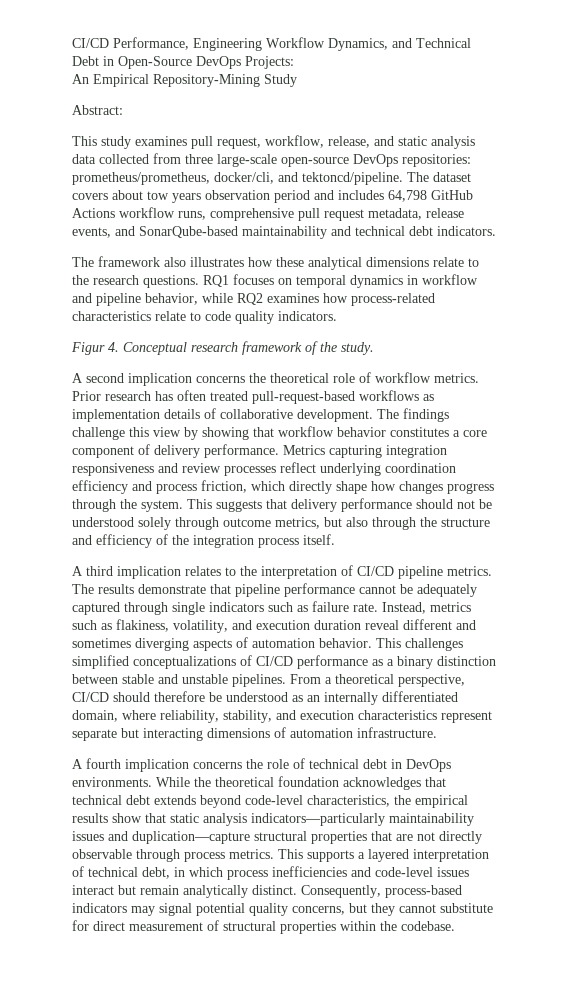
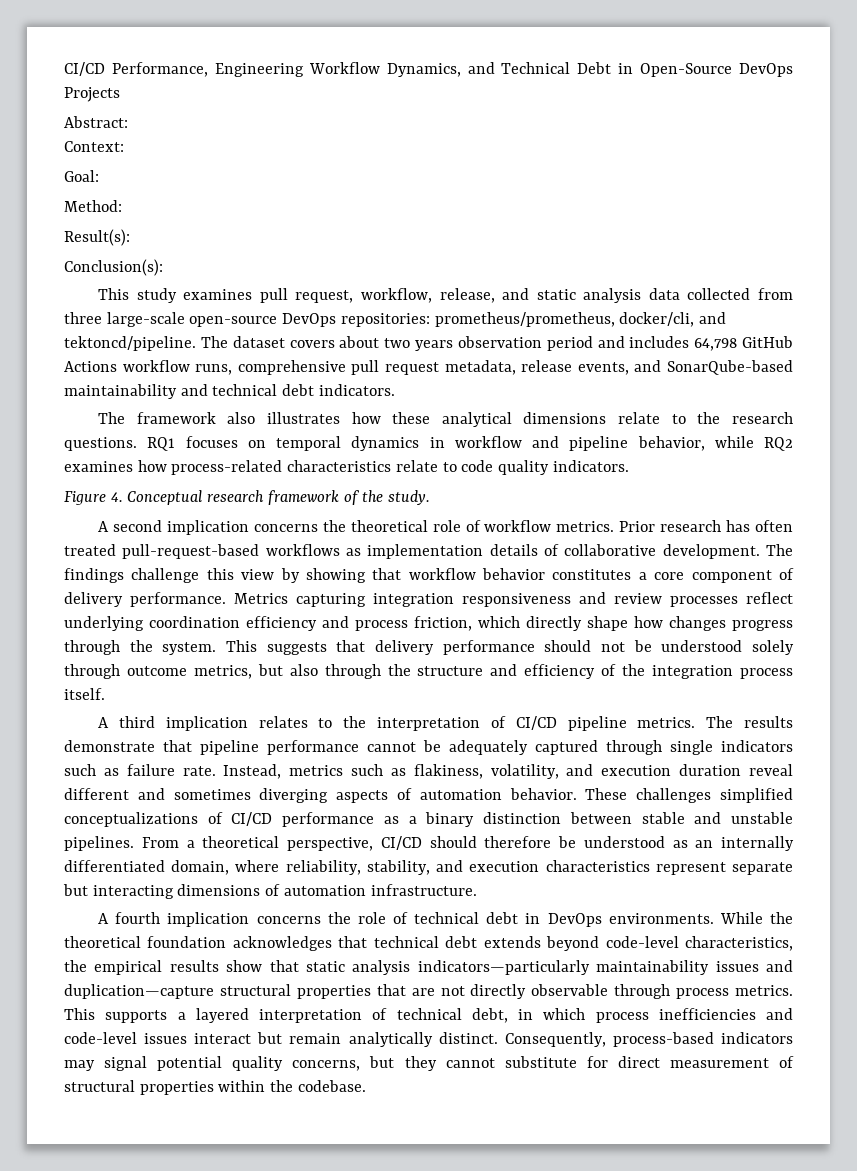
[245,56,294,69] [72,74,297,87] [72,105,123,115] Projects: // An Empirical Repository-Mining Study // Abstract: -> [64,87,120,102] [64,116,128,128] [64,141,124,152] [64,170,99,182] [64,200,122,212] [64,229,130,246] [64,259,163,276] Projects // Abstract: // Context: // Goal: // Method: // Result(s): // Conclusion(s):
[147,191,169,200] tow -> [384,338,411,348] two
[71,342,105,355] Figur -> [64,491,106,505] Figure
[376,638,401,648] This -> [585,788,628,800] These

